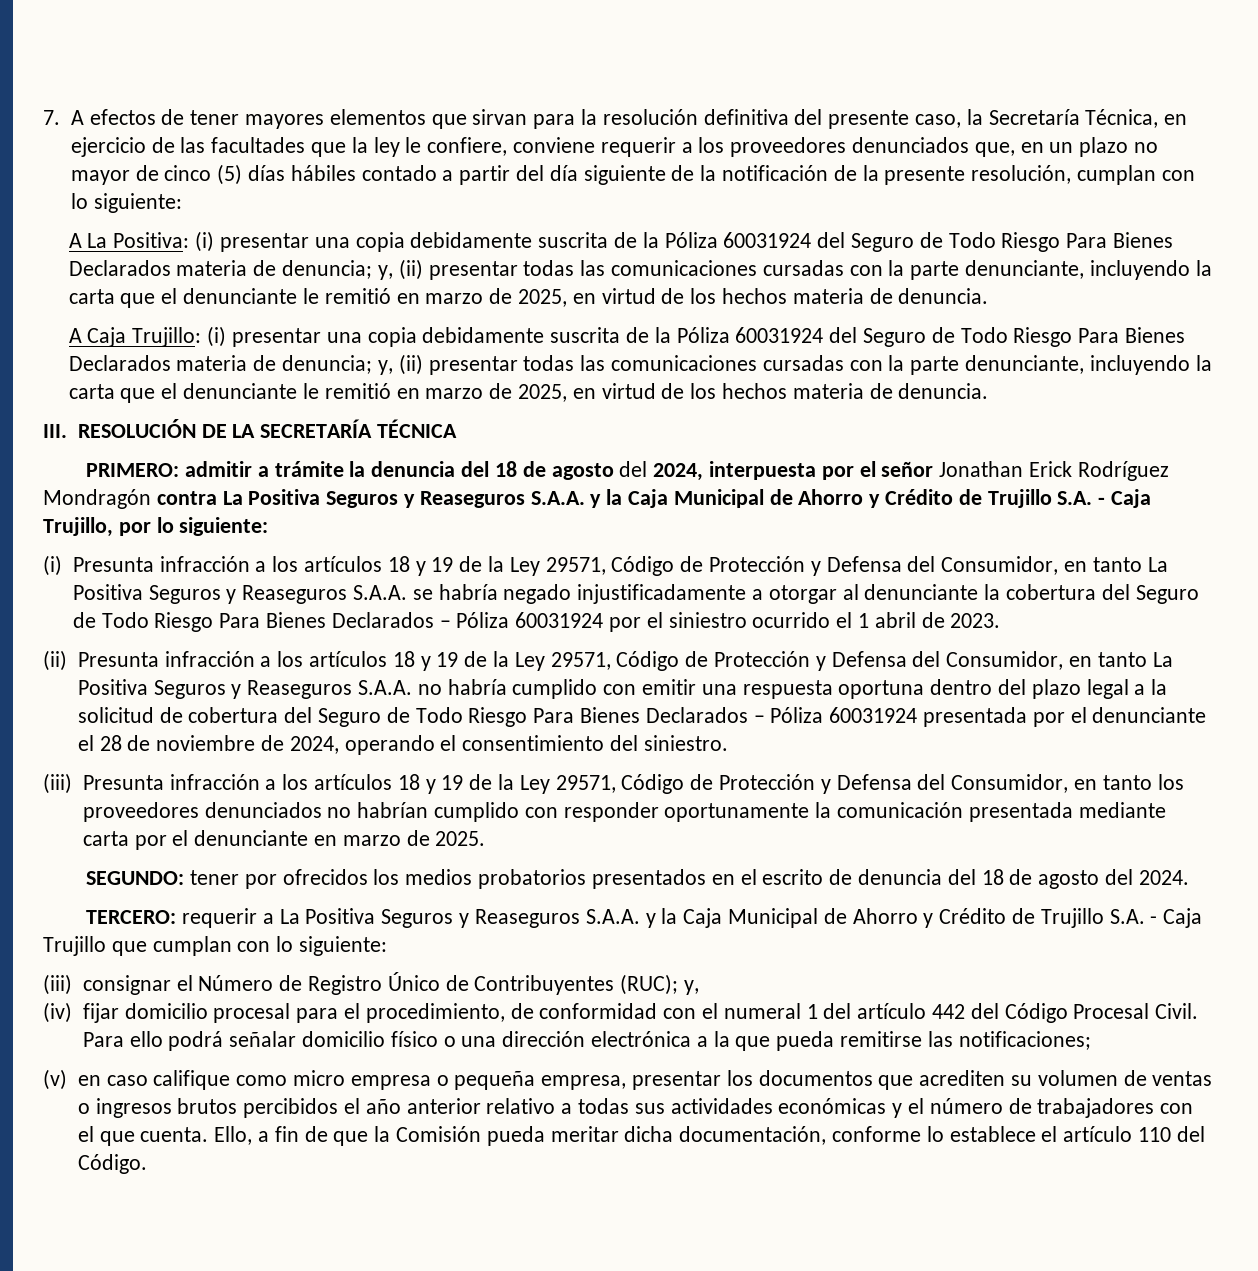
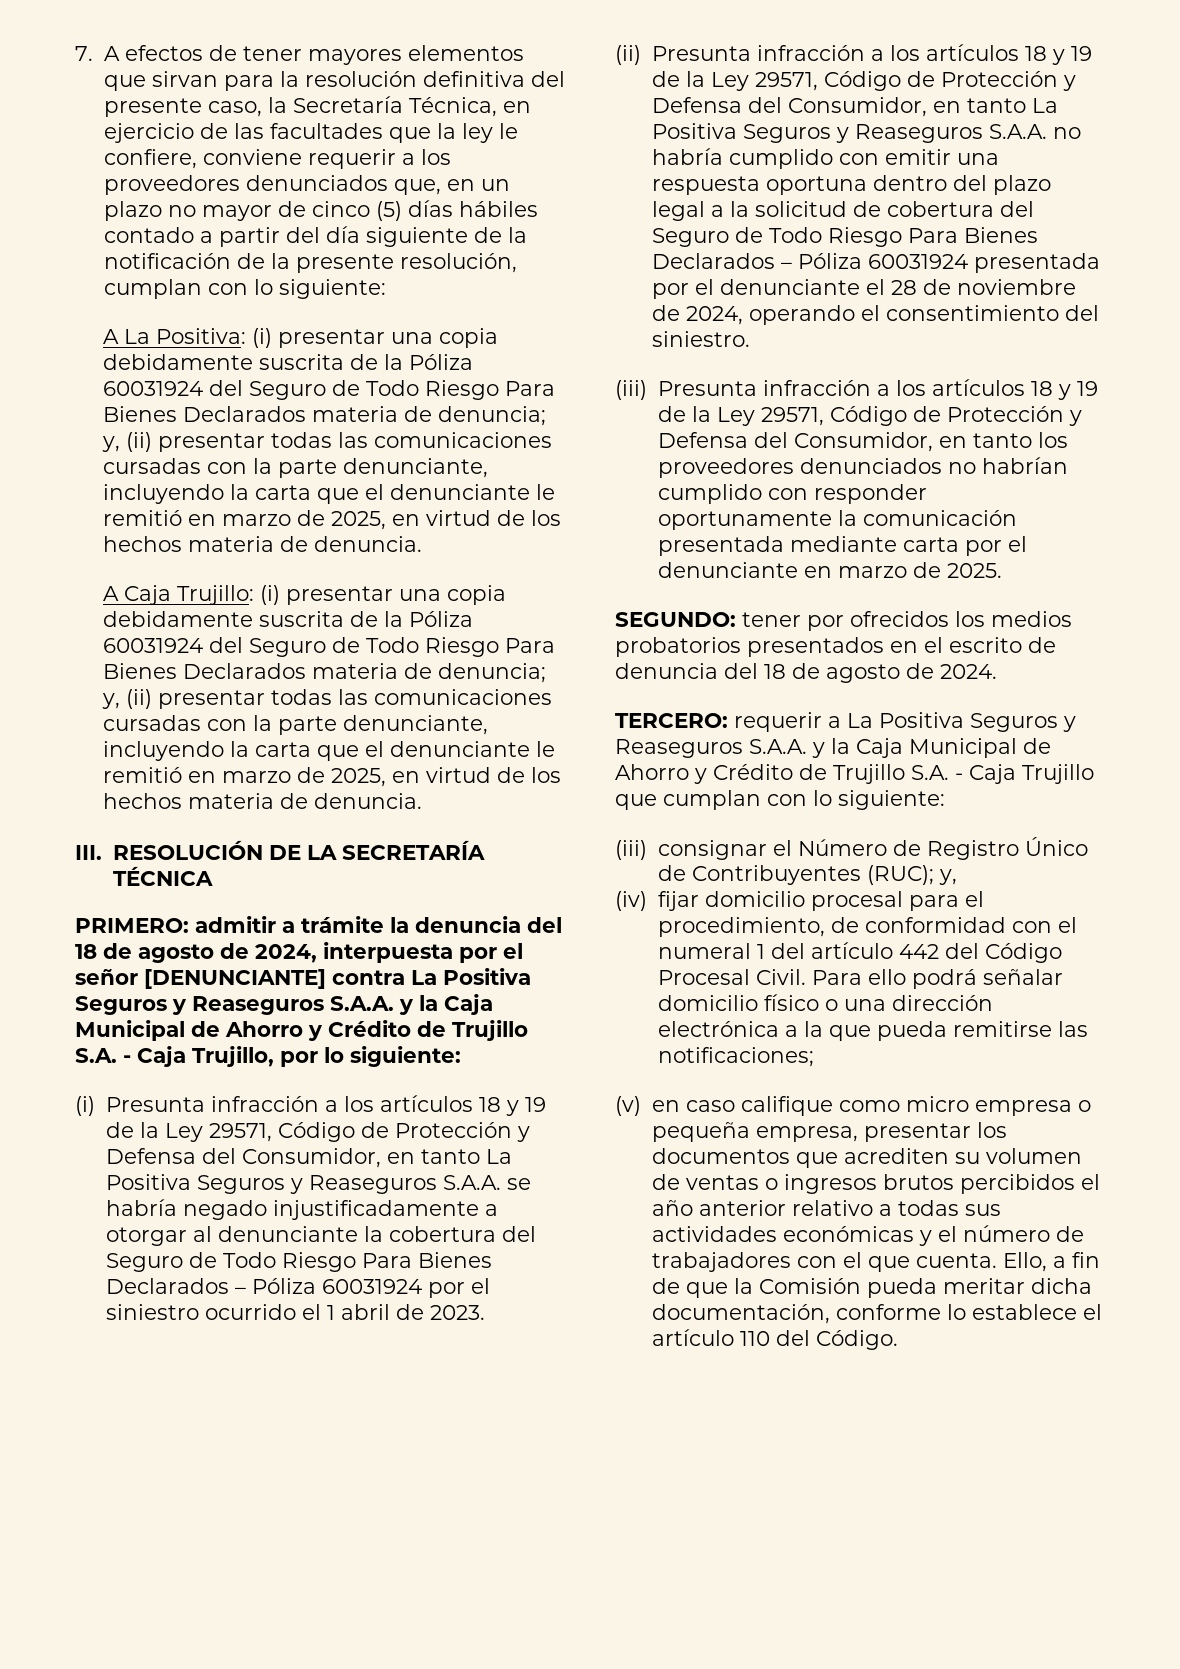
[619,461,648,477] del -> [220,943,249,959] de
[939,461,1169,481] [43,489,151,509] Jonathan Erick Rodríguez Mondragón -> [144,969,326,989] [DENUNCIANTE]
[1104,869,1133,885] del -> [906,663,934,679] de

